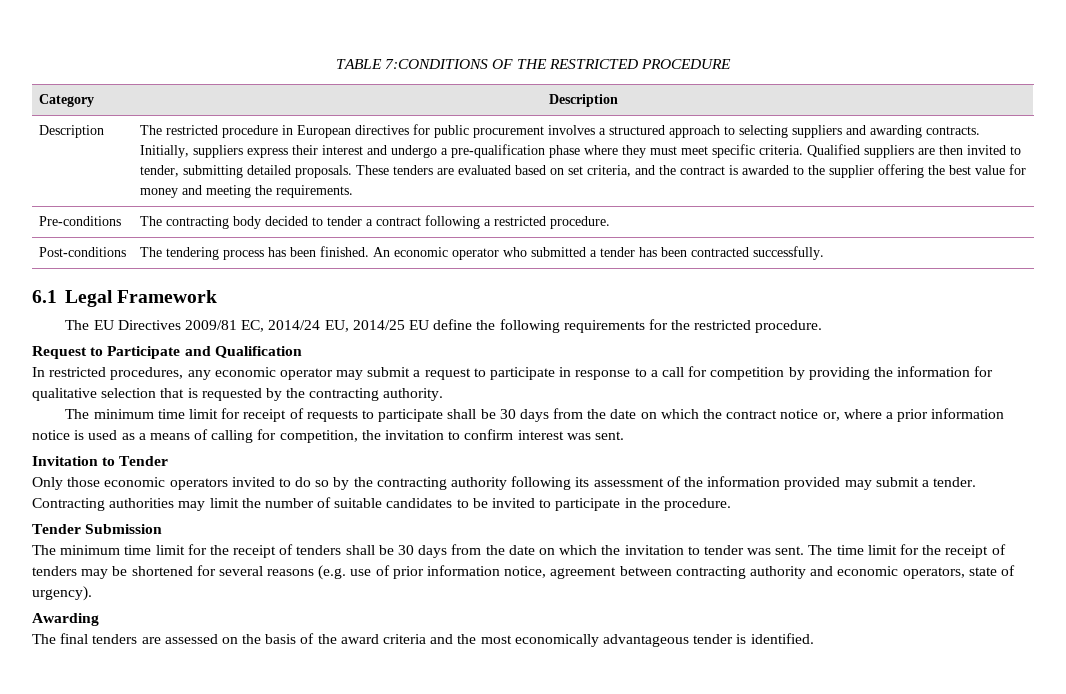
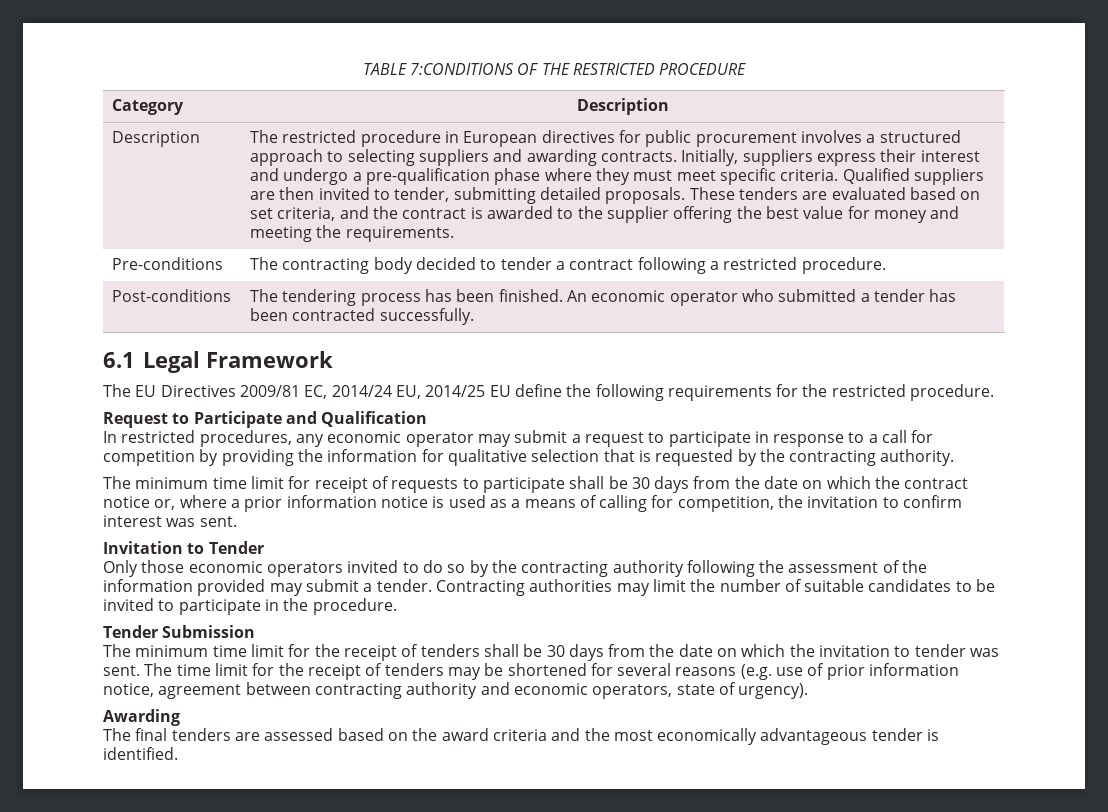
[575,477,590,487] its -> [759,560,785,573] the
(218, 639) none -> [337,728,384,741] based
[265,633,337,644] basis of the -> (438, 734) none

